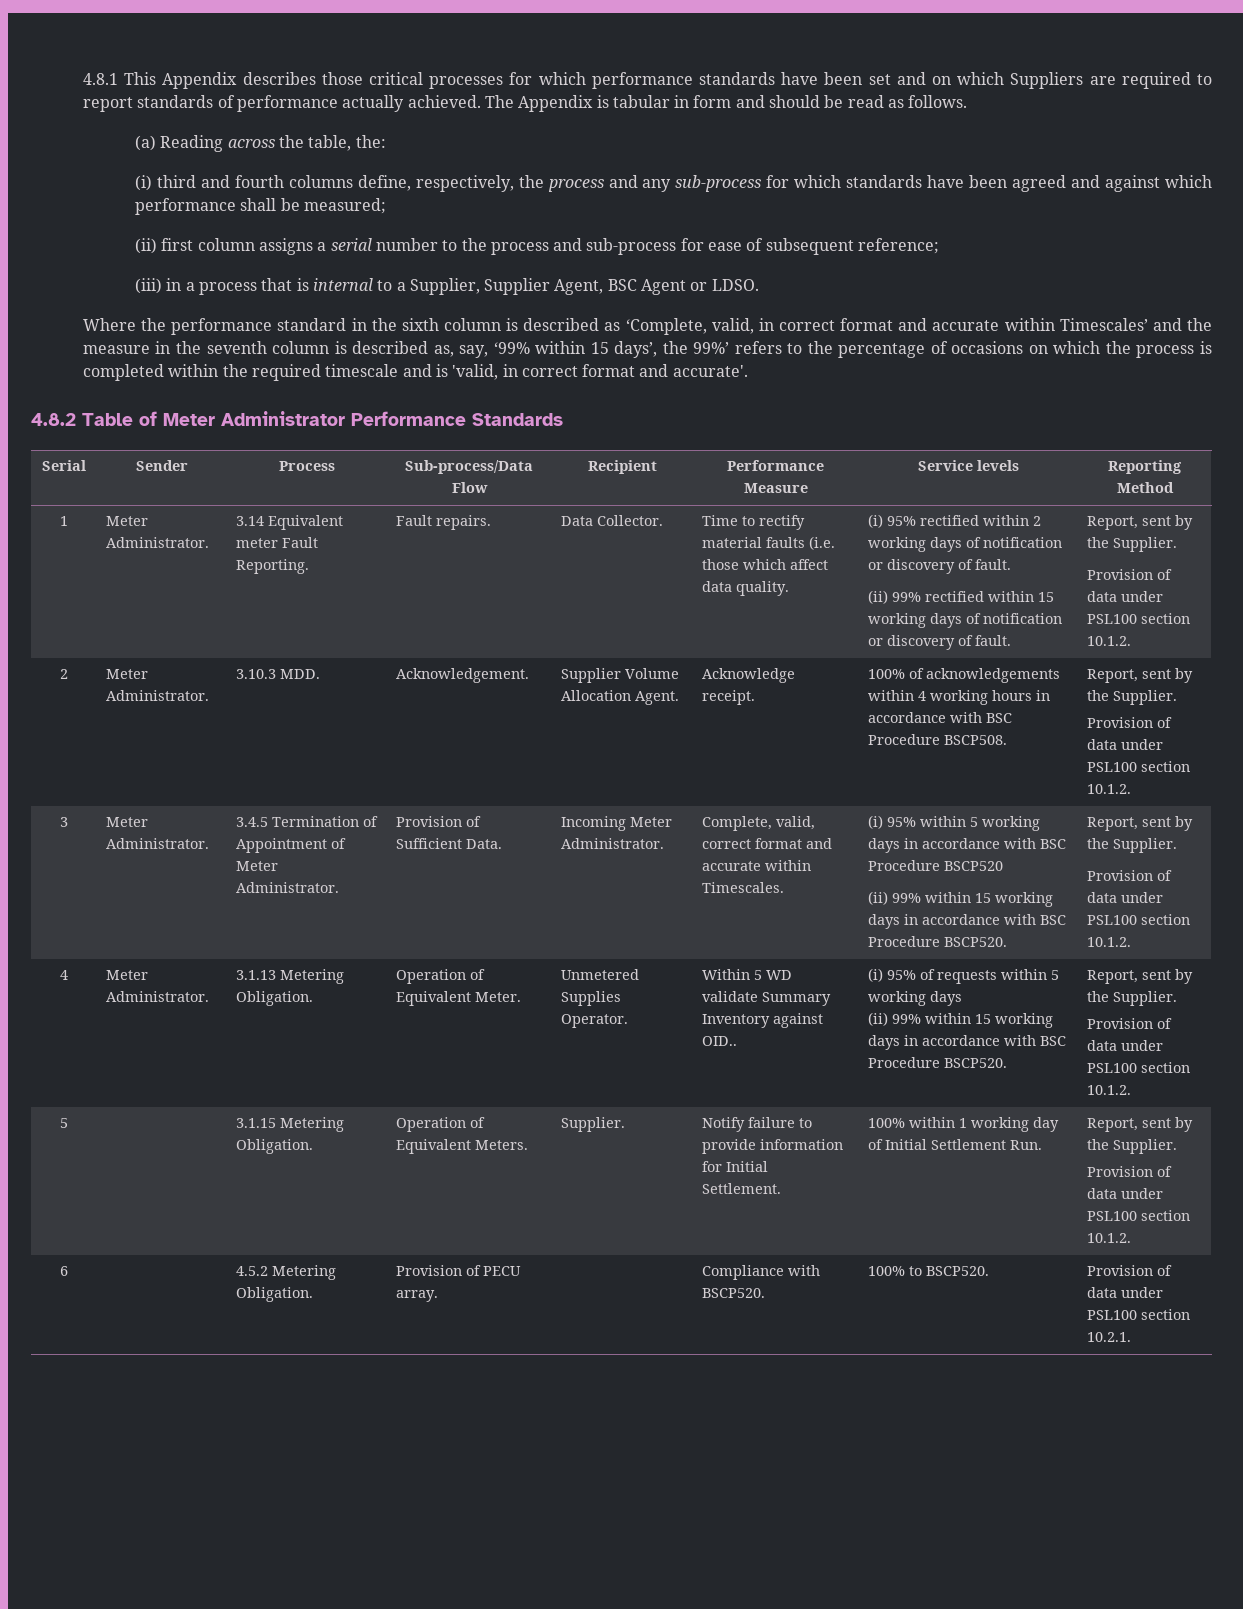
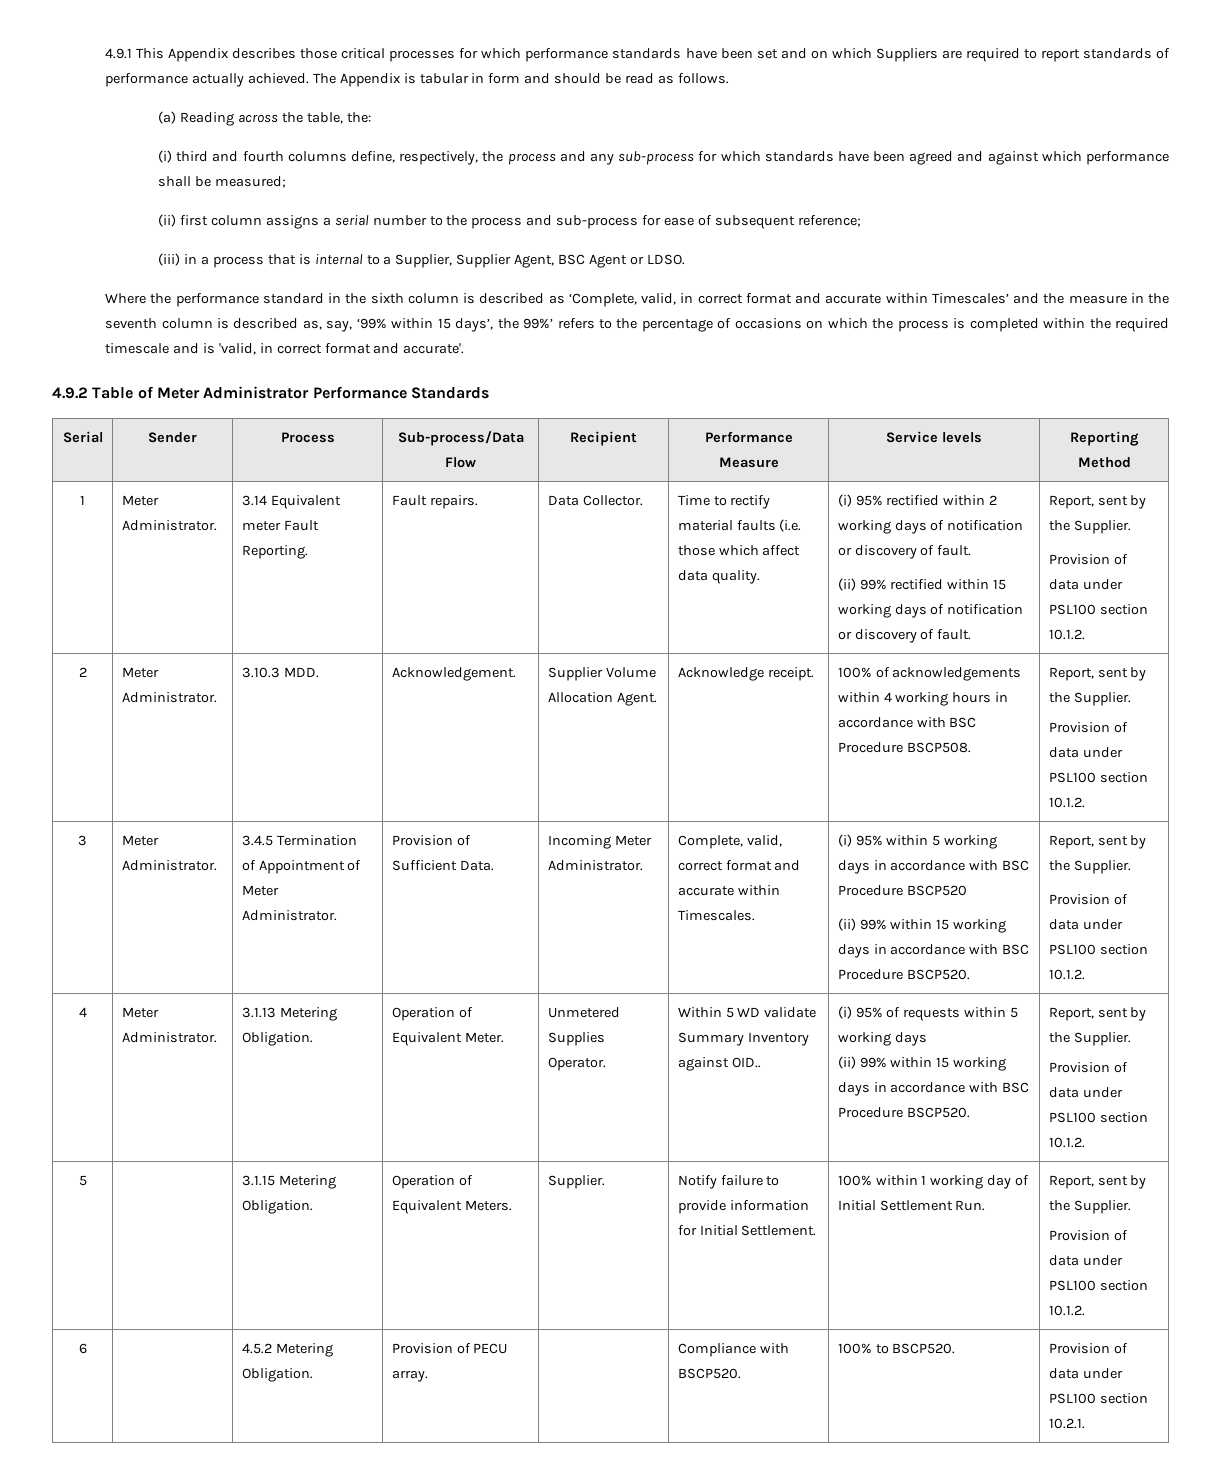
[82,73,118,85] 4.8.1 -> [105,48,133,59] 4.9.1
[31,413,76,426] 4.8.2 -> [52,387,88,399] 4.9.2

